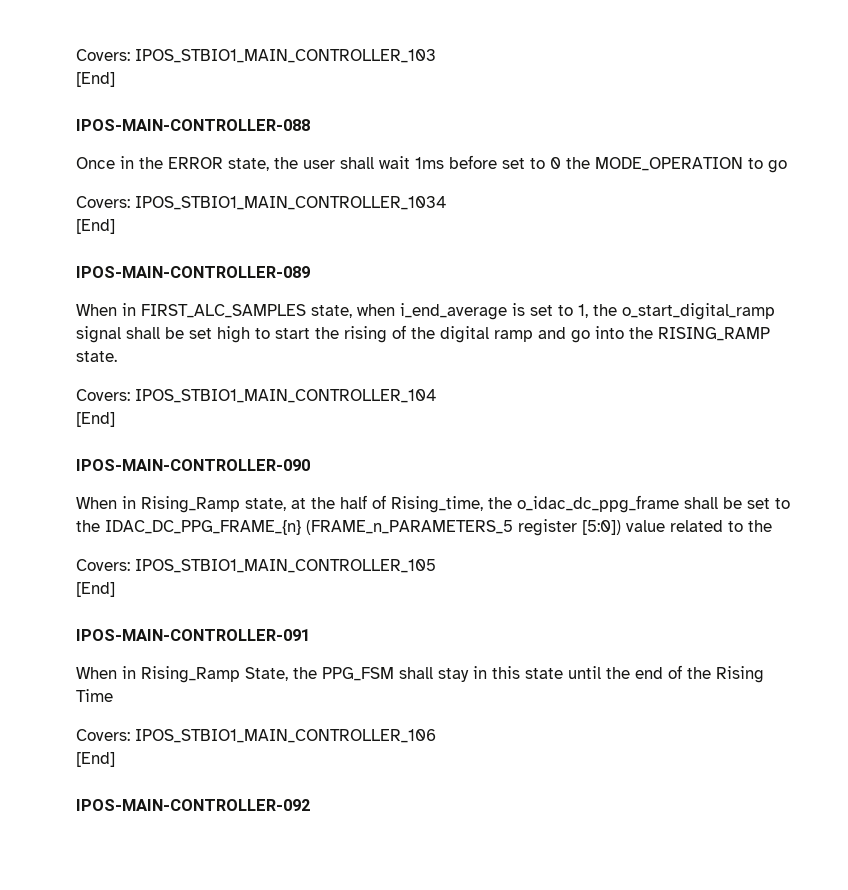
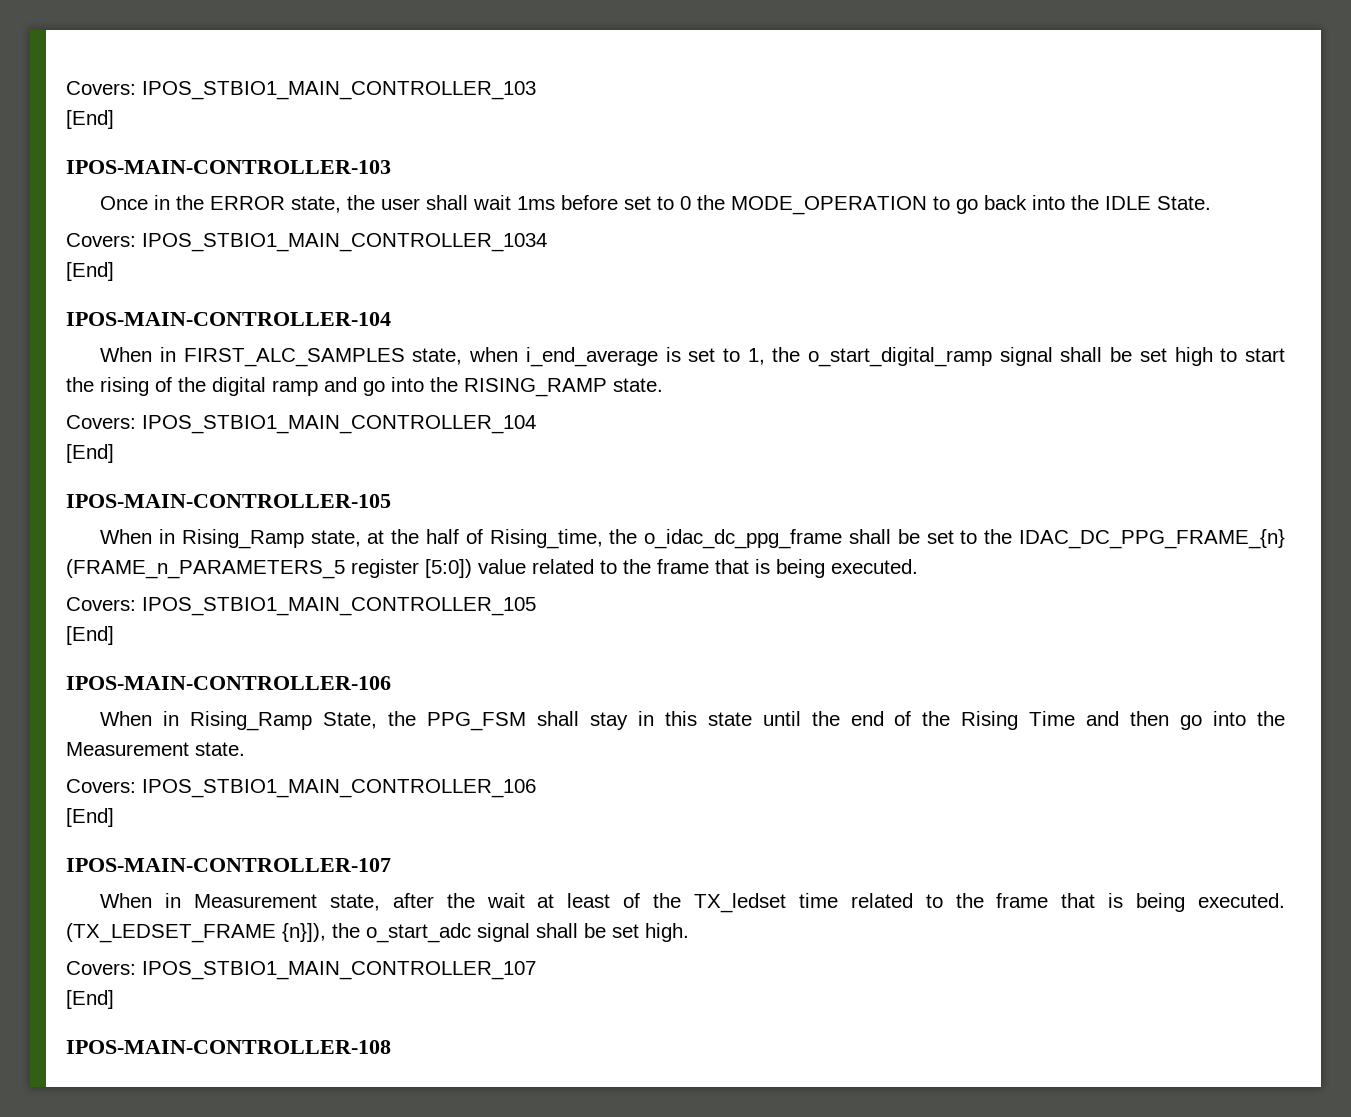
[76,119,310,131] IPOS-MAIN-CONTROLLER-088 -> [66,160,391,174] IPOS-MAIN-CONTROLLER-103
(787, 166) none -> [984,195,1212,210] back into the IDLE State.
[76,266,310,278] IPOS-MAIN-CONTROLLER-089 -> [66,312,391,326] IPOS-MAIN-CONTROLLER-104
[76,459,310,471] IPOS-MAIN-CONTROLLER-090 -> [66,494,391,508] IPOS-MAIN-CONTROLLER-105
(772, 526) none -> [657,559,918,578] frame that is being executed.
[76,629,310,641] IPOS-MAIN-CONTROLLER-091 -> [66,676,391,690] IPOS-MAIN-CONTROLLER-106
[76,729,436,743] [76,752,115,767] [76,799,310,811] // Covers: IPOS_STBIO1_MAIN_CONTROLLER_106 // [End] // IPOS-MAIN-CONTROLLER-092 -> [1086,711,1285,730] [66,742,245,756] [66,779,536,798] [66,808,114,827] [66,858,391,872] [100,893,1286,913] [66,923,689,943] [66,961,536,980] [66,990,114,1009] [66,1040,391,1054] and then go into the Measurement state. // Covers: IPOS_STBIO1_MAIN_CONTROLLER_106 // [End] // IPOS-MAIN-CONTROLLER-107 // When in Measurement state, after the wait at least of the TX_ledset time related to the frame that is being executed. (TX_LEDSET_FRAME {n}]), the o_start_adc signal shall be set high. // Covers: IPOS_STBIO1_MAIN_CONTROLLER_107 // [End] // IPOS-MAIN-CONTROLLER-108

